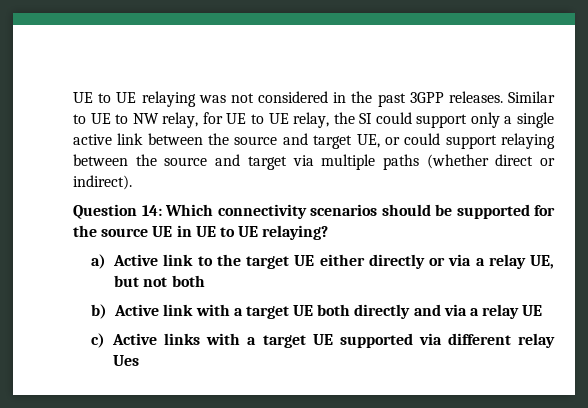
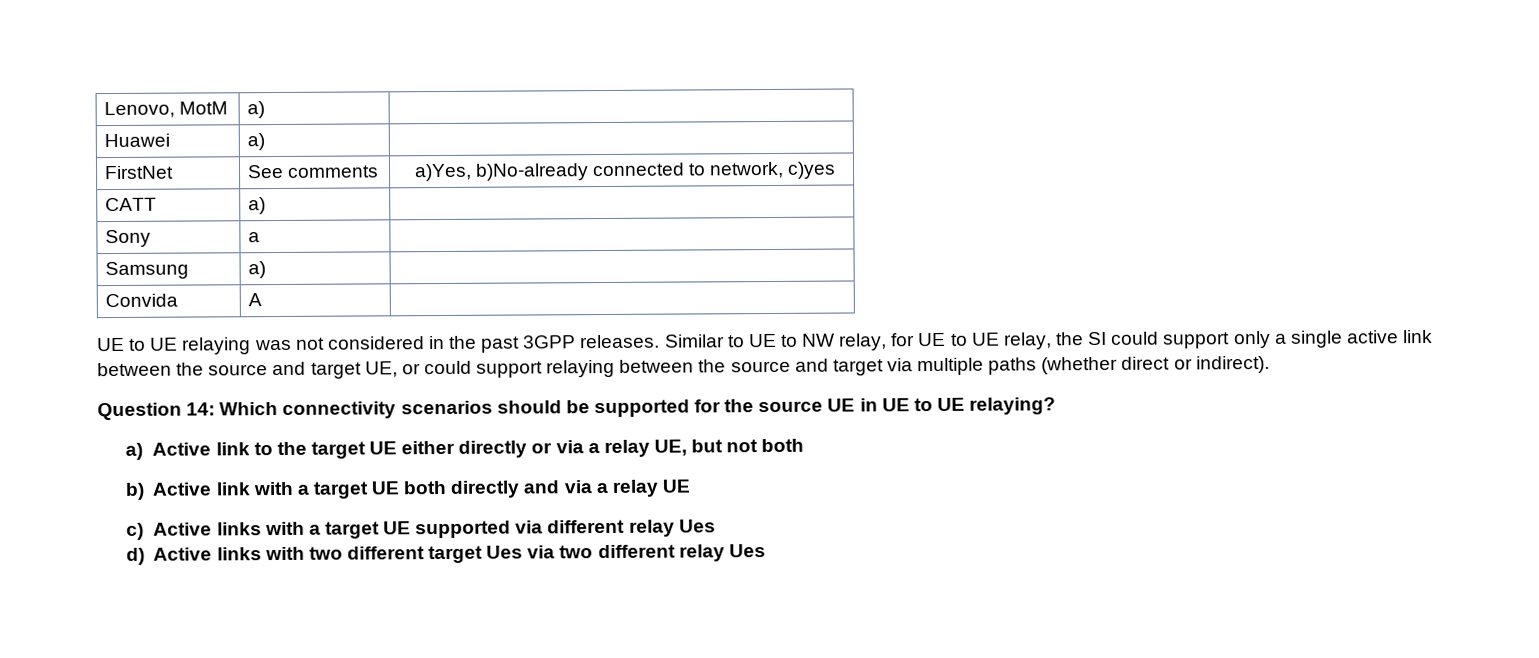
(73, 97) none -> [103,101,229,119] [246,101,265,119] [103,133,170,148] [246,133,265,151] [103,165,174,180] [246,164,380,179] [413,161,837,182] [104,197,157,212] [247,197,266,215] [104,229,151,248] [247,232,260,243] [104,261,189,280] [247,261,266,279] [104,293,178,308] [247,293,262,307] Lenovo, MotM | a) | // Huawei | a) | // FirstNet | See comments | a)Yes, b)No-already connected to network, c)yes // CATT | a) | // Sony | a | // Samsung | a) | // Convida | A | //
(140, 360) none -> [125,544,766,565] // d) Active links with two different target Ues via two different relay Ues

